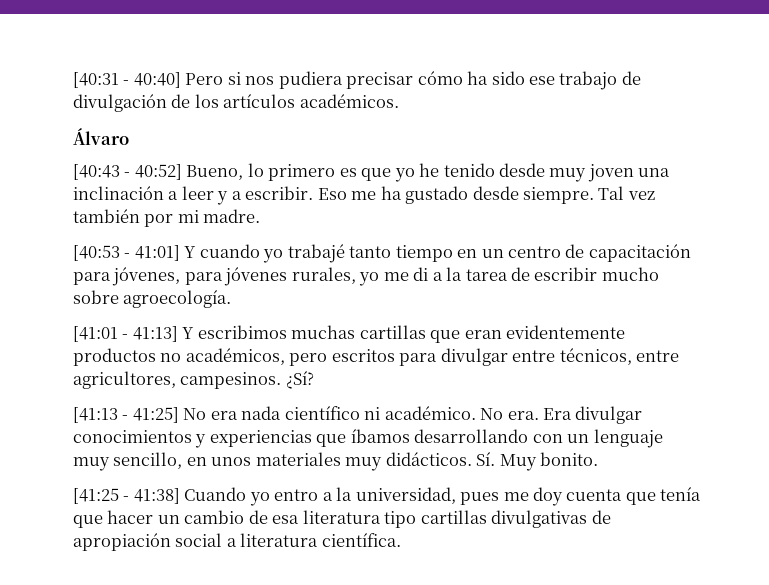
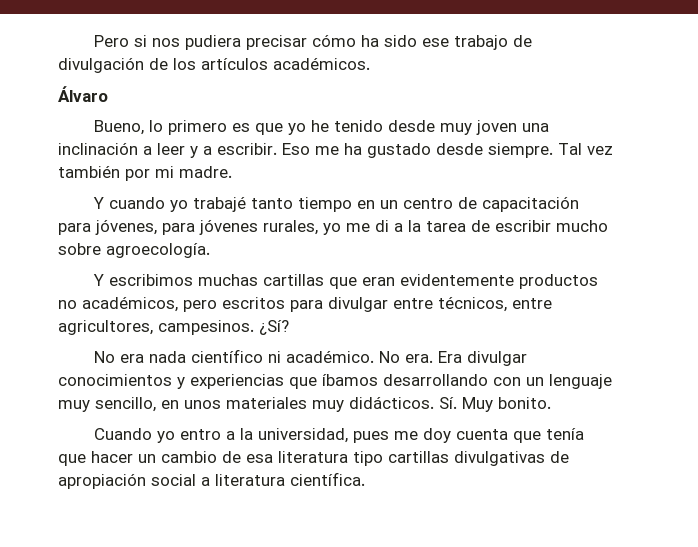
[73,72,181,88] [40:31 - 40:40] -> (94, 41) none
[73,164,182,180] [40:43 - 40:52] -> (108, 94) none
[73,245,180,261] [40:53 - 41:01] -> (232, 172) none
[73,326,178,342] [41:01 - 41:13] -> (210, 250) none
[73,407,179,423] [41:13 - 41:25] -> (289, 327) none
[73,488,180,504] [41:25 - 41:38] -> (551, 403) none

